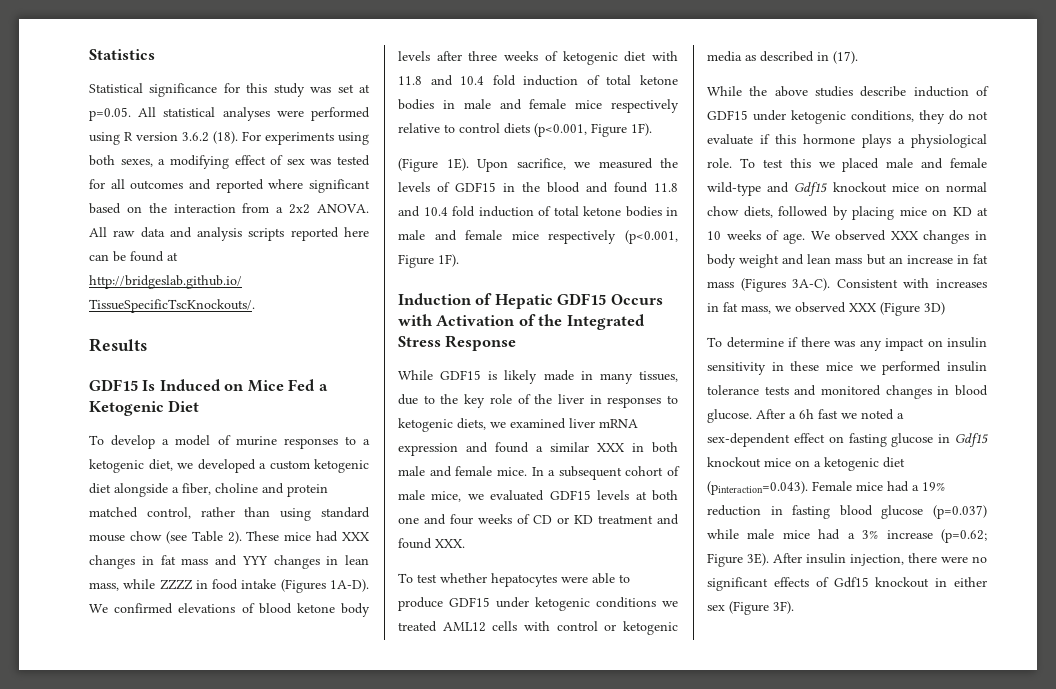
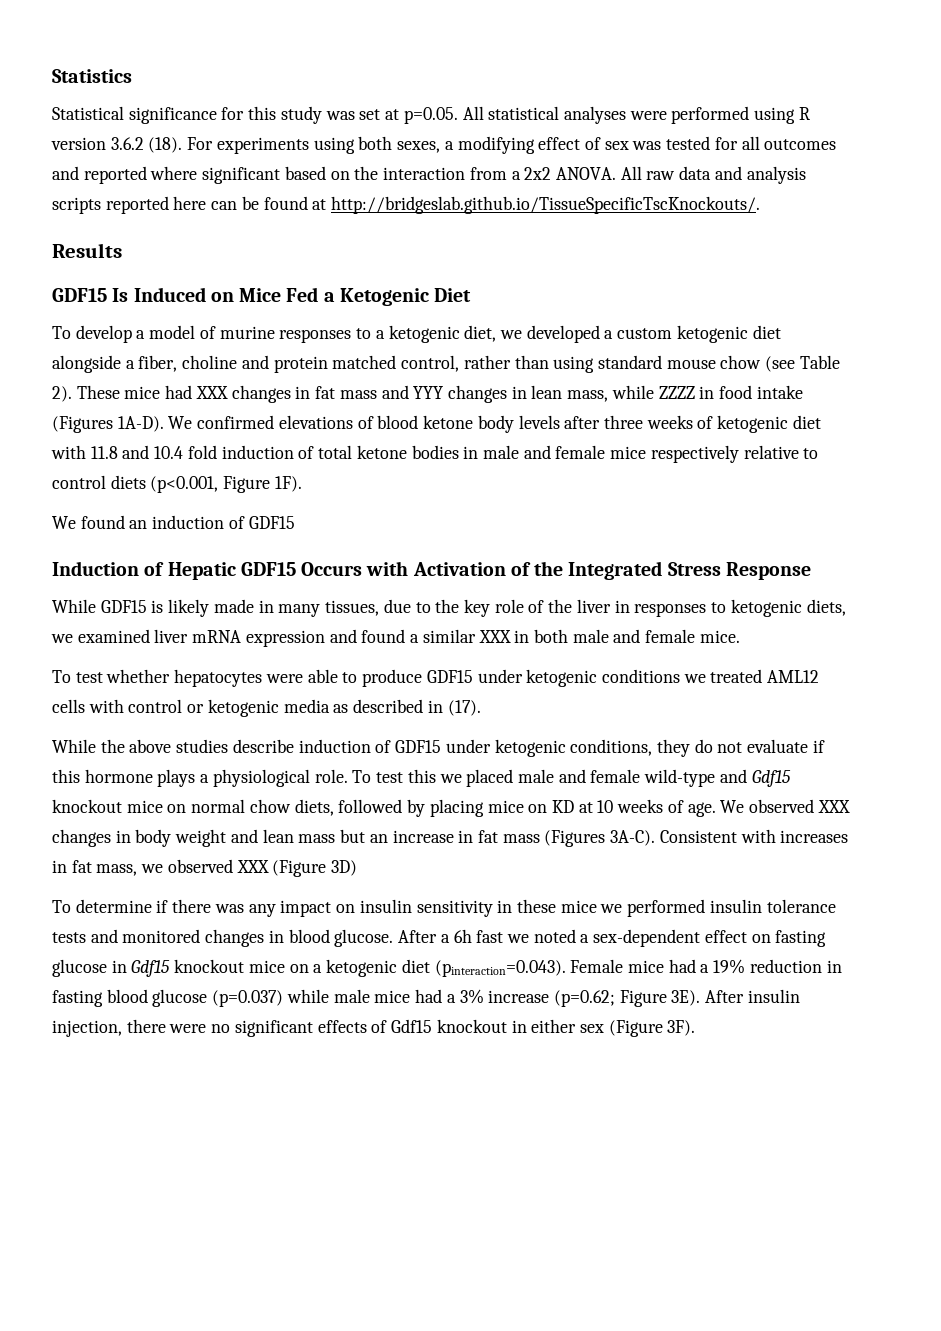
[398,158,678,172] [398,182,678,193] [398,206,678,217] [398,230,678,244] [398,254,459,268] (Figure 1E). Upon sacrifice, we measured the levels of GDF15 in the blood and found 11.8 and 10.4 fold induction of total ketone bodies in male and female mice respectively (p<0.001, Figure 1F). -> [52,515,295,529] We found an induction of GDF15
[531,466,680,480] [398,490,678,502] [398,514,679,525] [398,538,465,549] In a subsequent cohort of male mice, we evaluated GDF15 levels at both one and four weeks of CD or KD treatment and found XXX. -> (740, 636) none

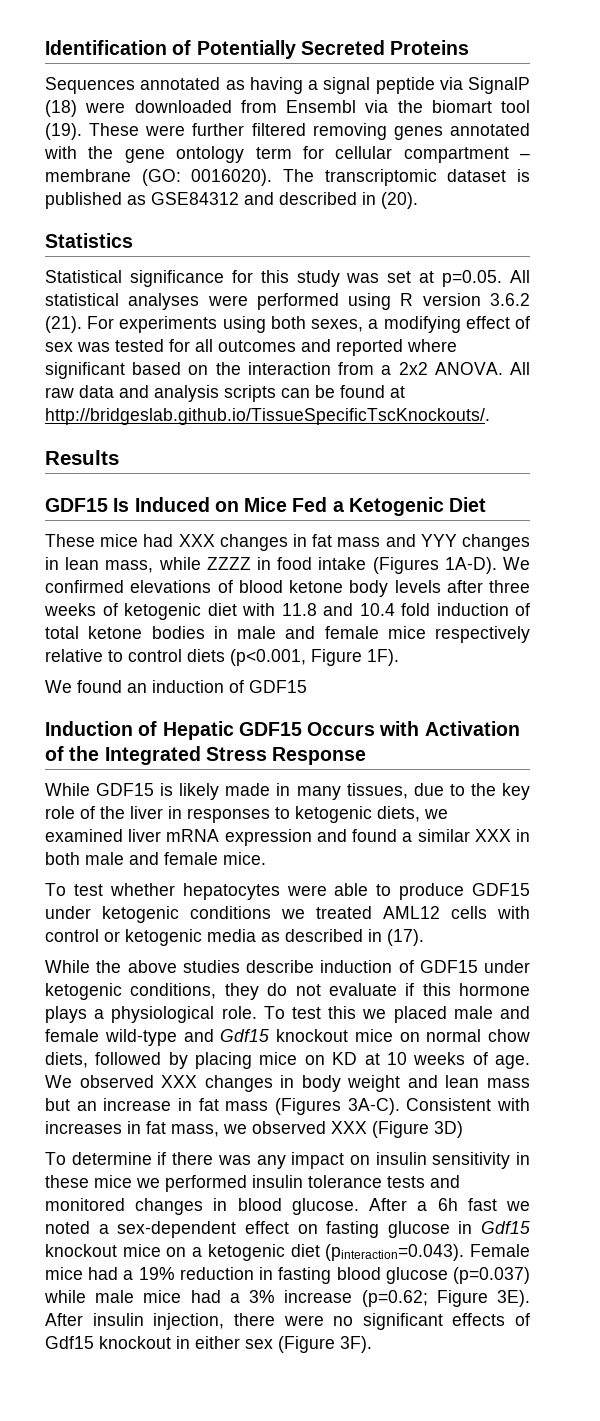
(52, 76) none -> [45,40,470,59] [45,77,530,94] [45,100,530,117] [45,123,530,140] [44,146,530,163] [45,169,530,186] [45,192,418,209] Identification of Potentially Secreted Proteins // Sequences annotated as having a signal peptide via SignalP (18) were downloaded from Ensembl via the biomart tool (19). These were further filtered removing genes annotated with the gene ontology term for cellular compartment – membrane (GO: 0016020). The transcriptomic dataset is published as GSE84312 and described in (20). //
[148,137,183,153] (18). -> [45,316,82,333] (21).
[105,196,207,214] reported here -> (276, 393) none
[52,325,781,343] [52,355,840,373] [52,386,72,402] To develop a model of murine responses to a ketogenic diet, we developed a custom ketogenic diet alongside a fiber, choline and protein matched control, rather than using standard mouse chow (see Table 2). -> (487, 504) none

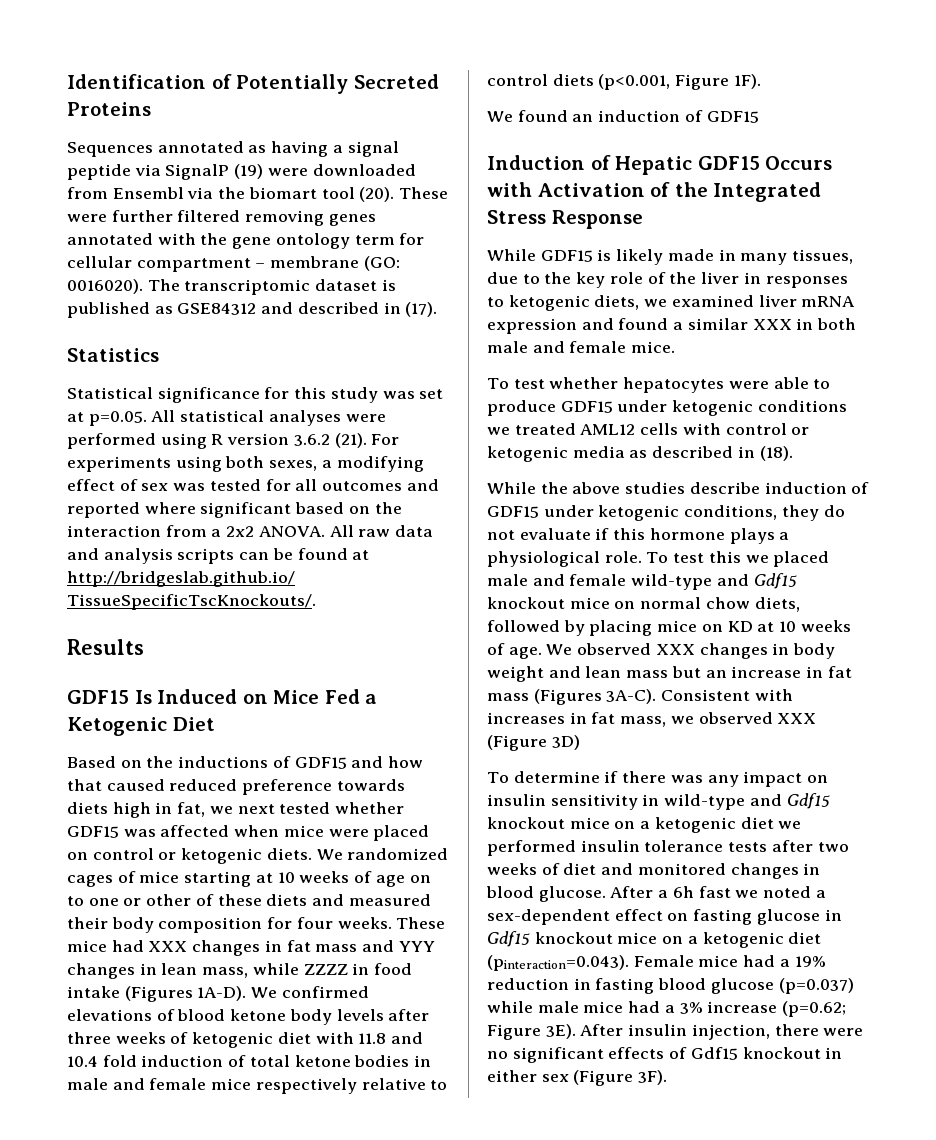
[45,100,77,117] (18) -> [234,164,264,179] (19)
[45,123,82,140] (19). -> [359,187,395,202] (20).
[381,192,418,209] (20). -> [405,302,438,317] (17).
(487, 504) none -> [67,756,424,769] [67,779,405,795] [67,802,405,818] [67,825,430,841] [67,848,449,864] [67,871,431,887] [67,894,431,906] [67,917,392,933] Based on the inductions of GDF15 and how that caused reduced preference towards diets high in fat, we next tested whether GDF15 was affected when mice were placed on control or ketogenic diets. We randomized cages of mice starting at 10 weeks of age on to one or other of these diets and measured their body composition for four weeks.
[387,929,424,946] (17). -> [759,446,793,461] (18).
[45,1175,132,1188] these mice -> [664,793,830,810] [487,817,774,833] wild-type and Gdf15 knockout mice on a ketogenic diet
(425, 1182) none -> [771,840,849,852] [487,863,597,875] after two weeks of diet

